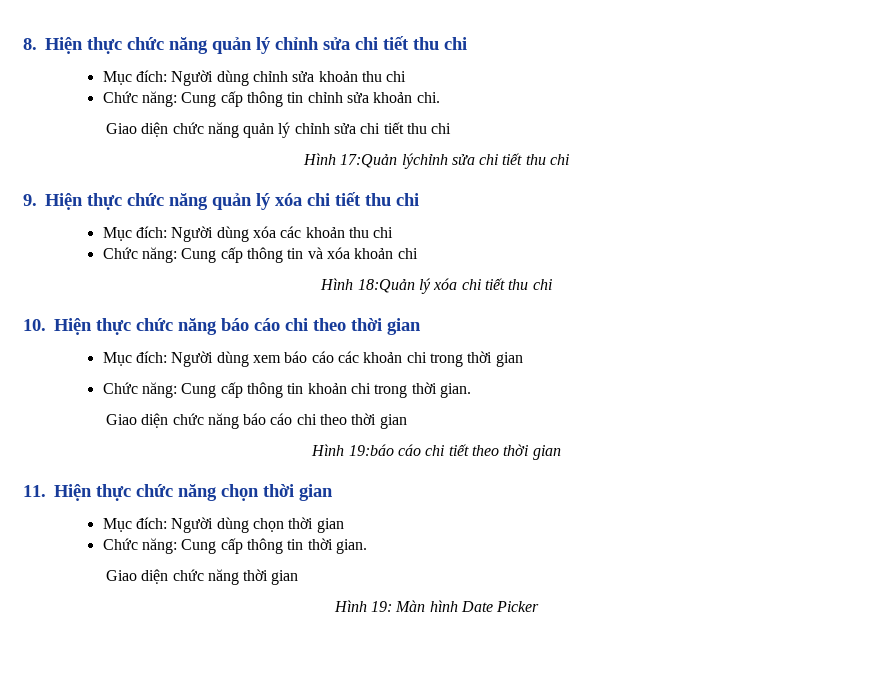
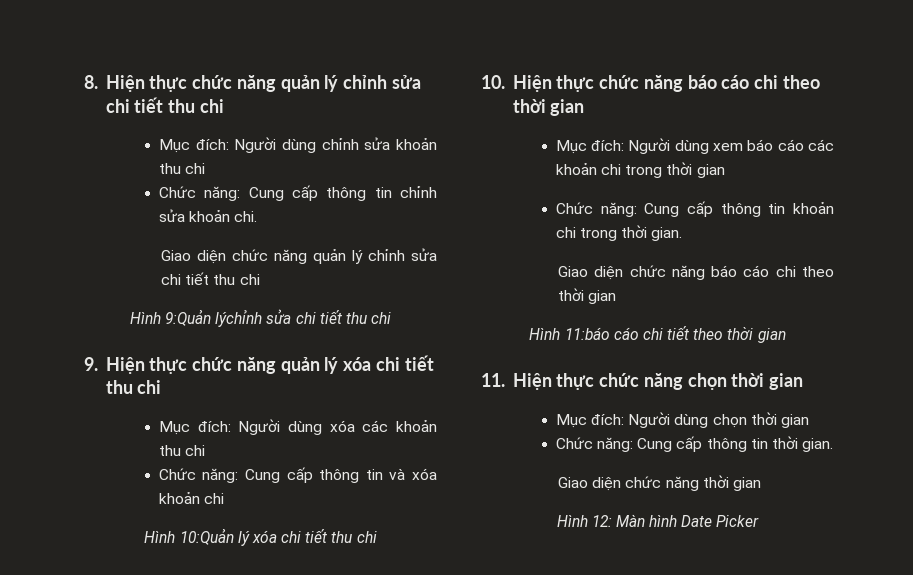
[340,154,398,168] 17:Quản -> [165,309,212,326] 9:Quản
[357,279,415,293] 18:Quản -> [179,528,234,545] 10:Quản
[348,444,394,456] 19:báo -> [564,327,610,340] 11:báo
[371,601,393,612] 19: -> [591,515,612,527] 12:

